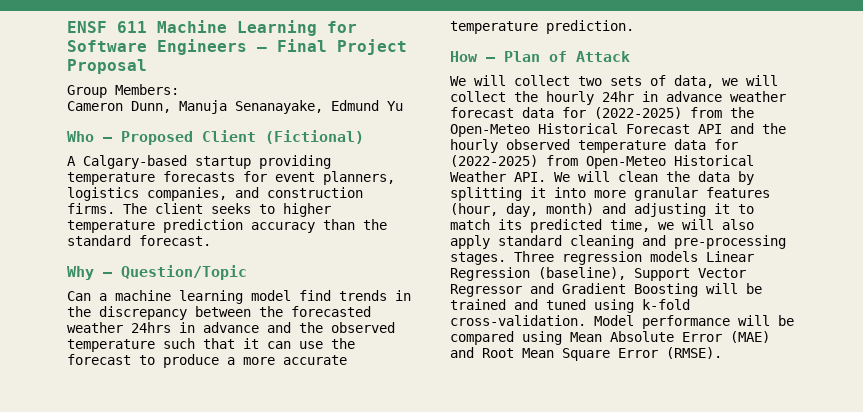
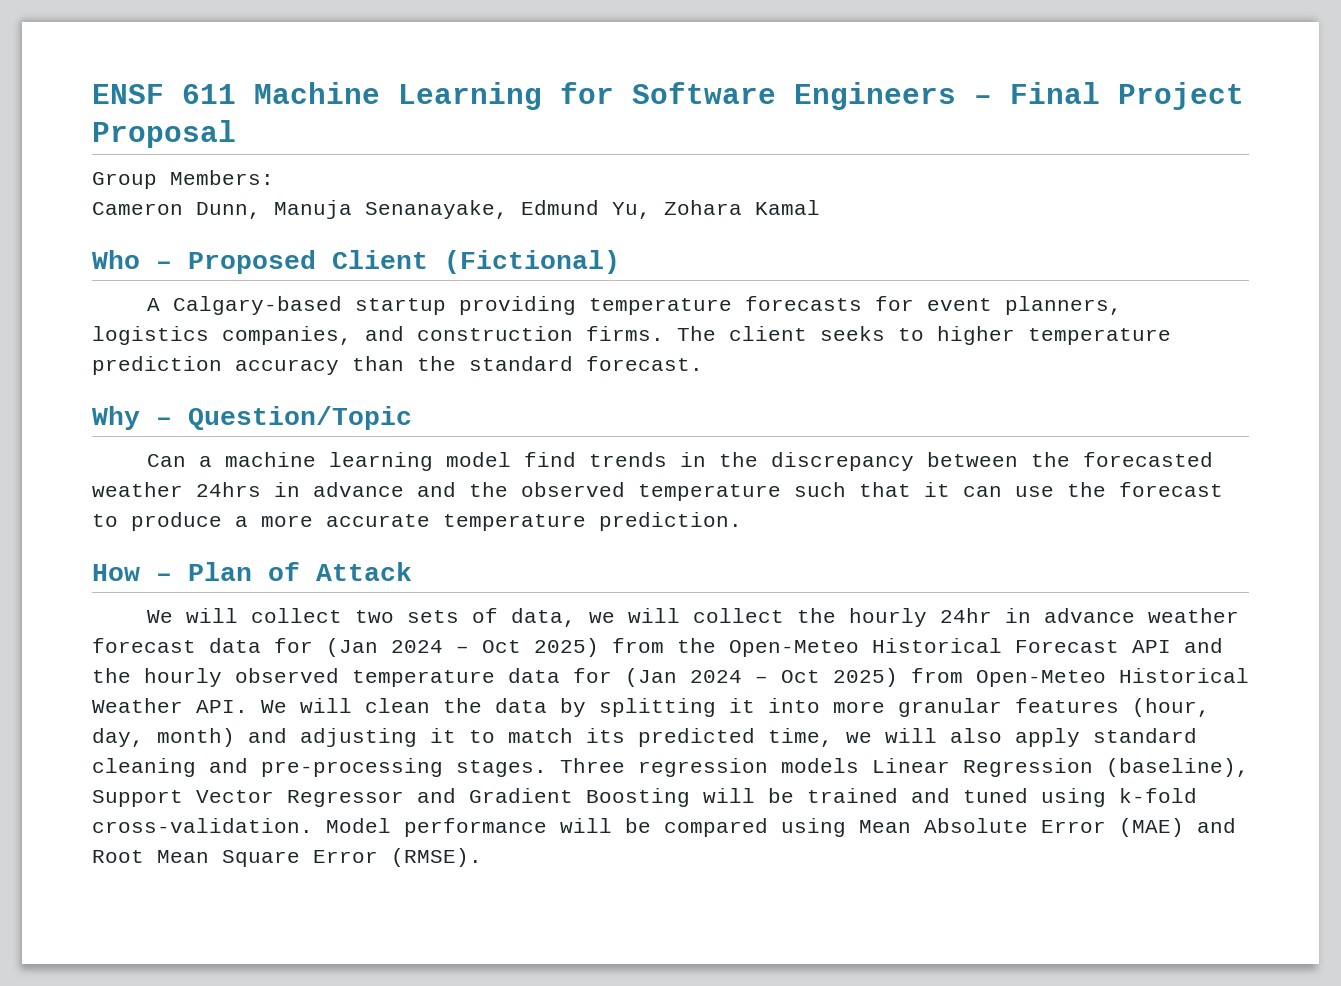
[387,101,403,111] Yu -> [612,200,820,219] Yu, Zohara Kamal
[594,107,682,119] (2022-2025) -> [326,638,599,657] (Jan 2024 – Oct 2025)
[450,155,538,167] (2022-2025) -> [625,668,898,687] (Jan 2024 – Oct 2025)

